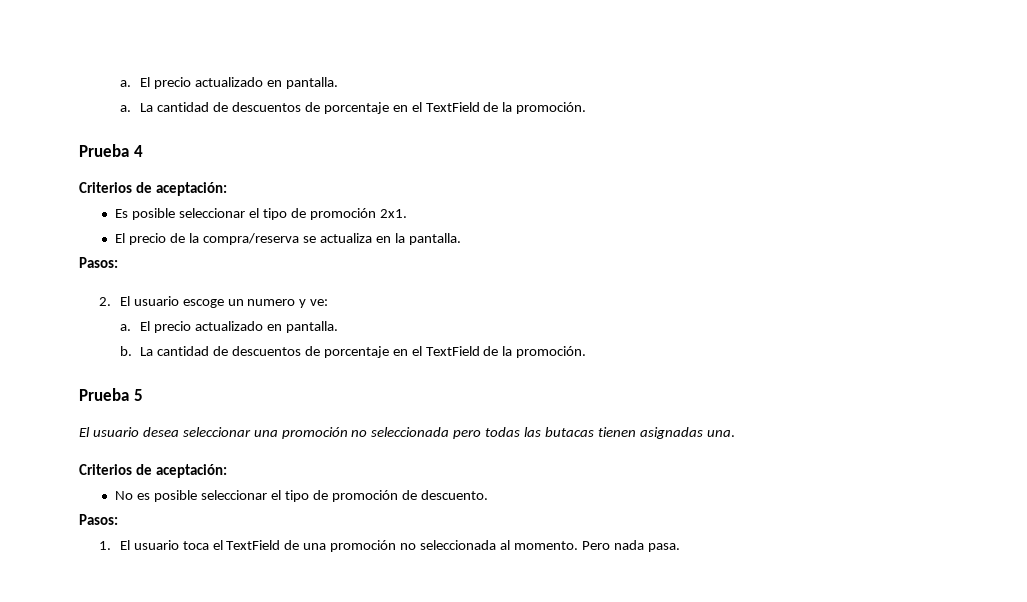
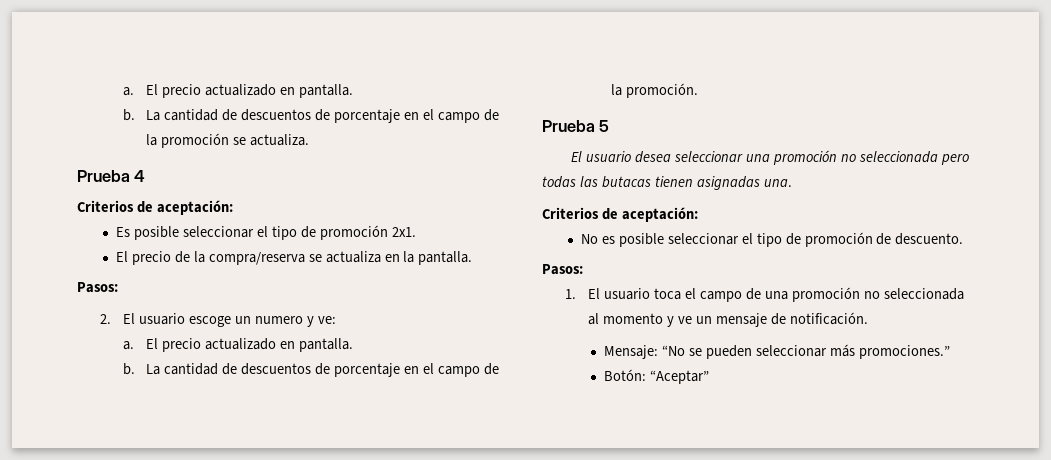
[119,77,338,89] [119,102,587,114] a. El precio actualizado en pantalla. // a. La cantidad de descuentos de porcentaje en el TextField de la promoción. -> [123,84,354,98] [123,109,499,123] [146,133,310,148] a. El precio actualizado en pantalla. // b. La cantidad de descuentos de porcentaje en el campo de la promoción se actualiza.
[425,346,480,356] TextField -> [437,366,480,377] campo
[226,540,281,550] TextField -> [699,291,742,302] campo
[513,540,680,552] momento. Pero nada pasa. -> [603,312,868,327] [604,344,950,359] [604,369,710,384] momento y ve un mensaje de notificación. // Mensaje: “No se pueden seleccionar más promociones.” // Botón: “Aceptar”

